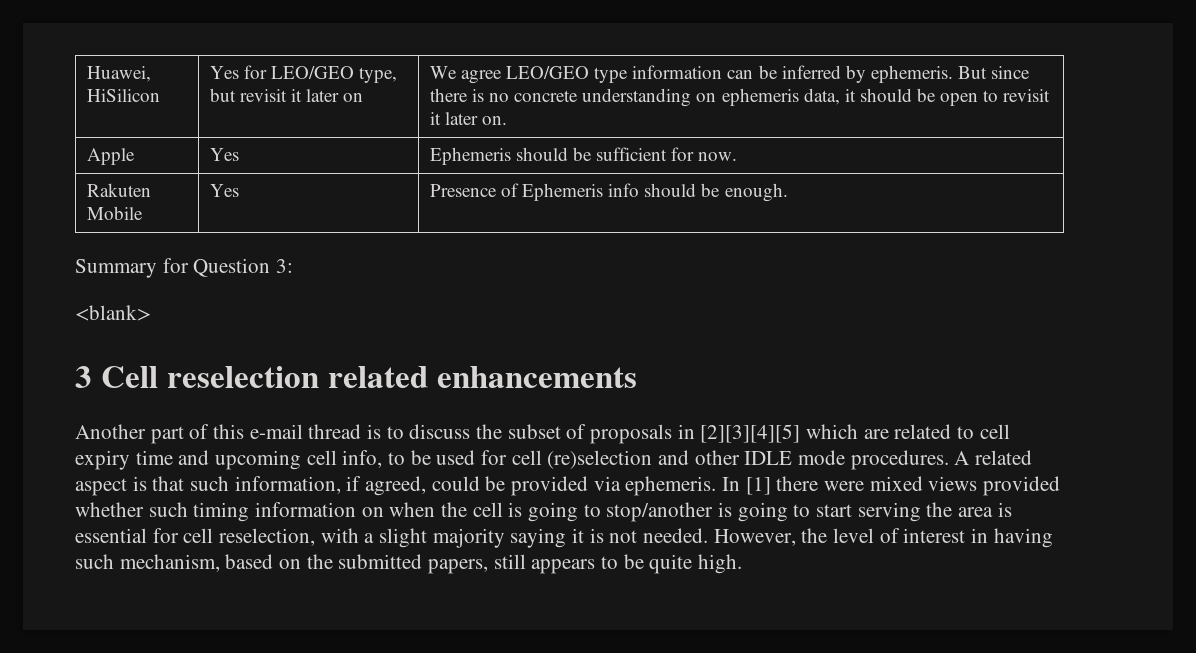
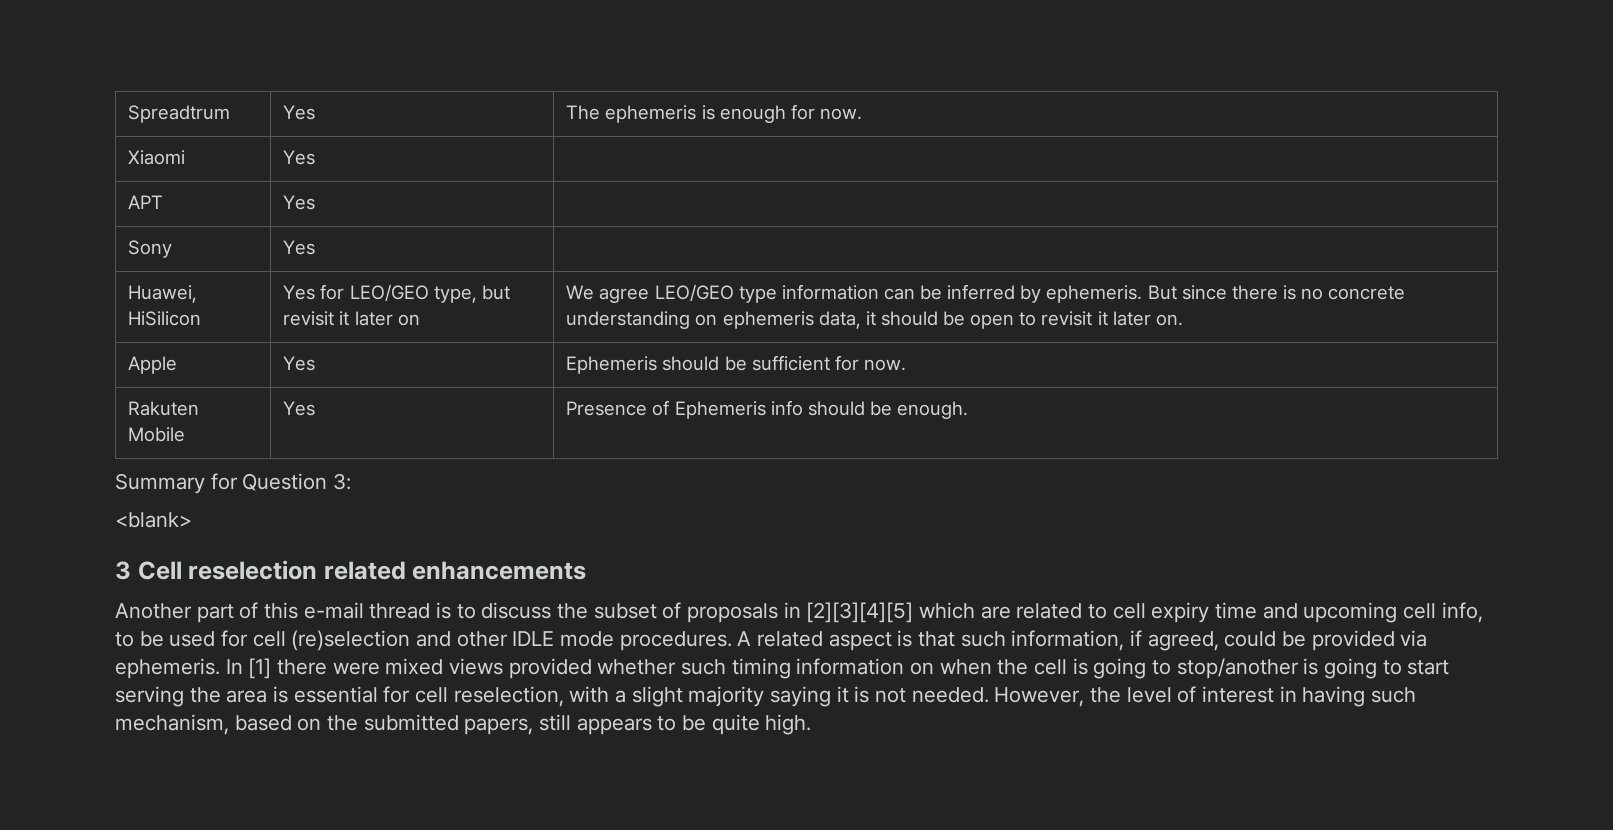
(86, 74) none -> [128,105,231,123] [283,105,316,120] [566,104,862,123] [128,150,186,165] [283,150,316,165] [128,195,164,209] [283,195,316,210] [128,240,173,258] [283,240,316,255] Spreadtrum | Yes | The ephemeris is enough for now. // Xiaomi | Yes | // APT | Yes | // Sony | Yes | //

